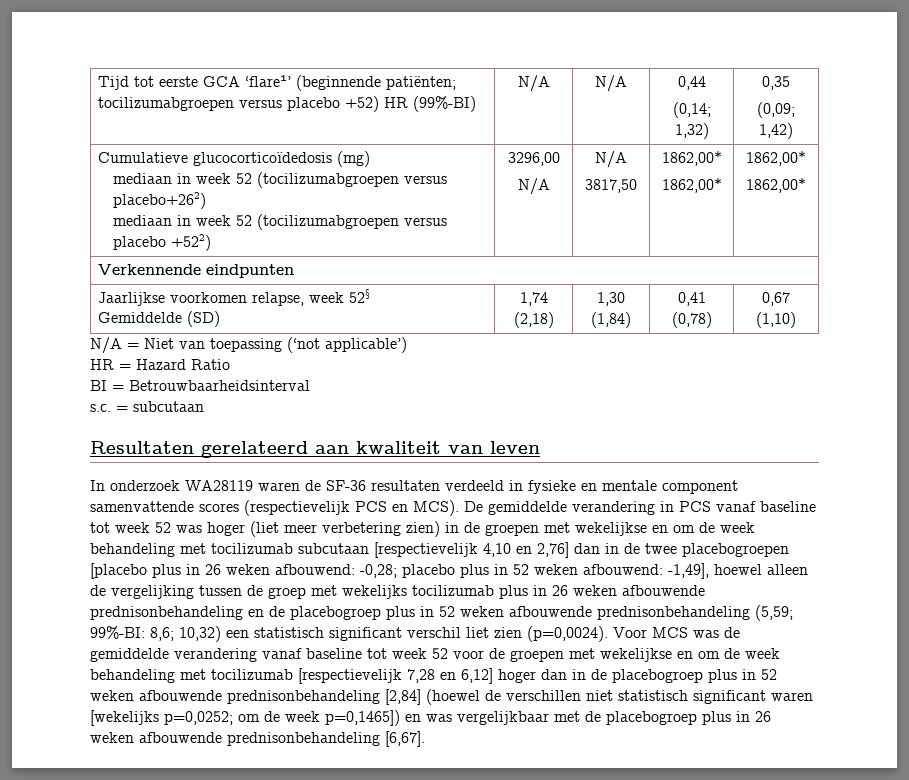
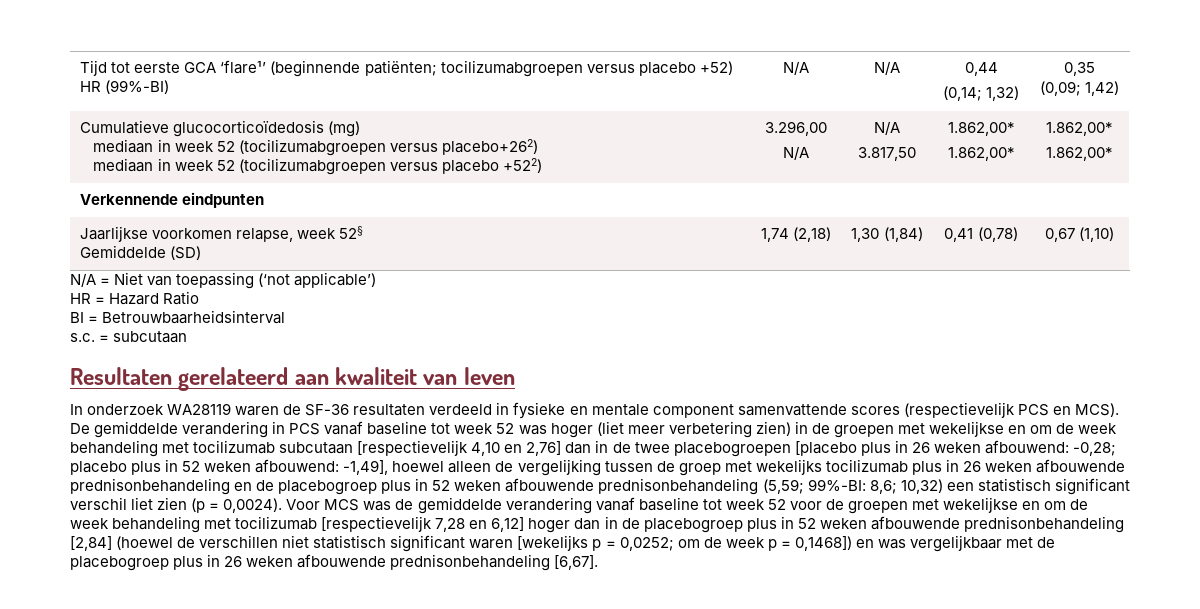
[507,152,560,166] 3296,00 -> [765,121,827,136] 3.296,00
[585,179,637,193] [661,151,722,166] [661,178,722,193] [746,151,806,166] [746,178,806,193] 3817,50 | 1862,00* // 1862,00* | 1862,00* // 1862,00* -> [858,147,916,161] [947,122,1015,136] [947,147,1015,161] [1046,122,1113,136] [1046,147,1113,161] 3.817,50 | 1.862,00* // 1.862,00* | 1.862,00* // 1.862,00*
[527,626,608,642] (p=0,0024). -> [191,498,283,513] (p = 0,0024).
[164,710,400,726] p=0,0252; om de week p=0,1465]) -> [592,536,852,551] p = 0,0252; om de week p = 0,1468])

